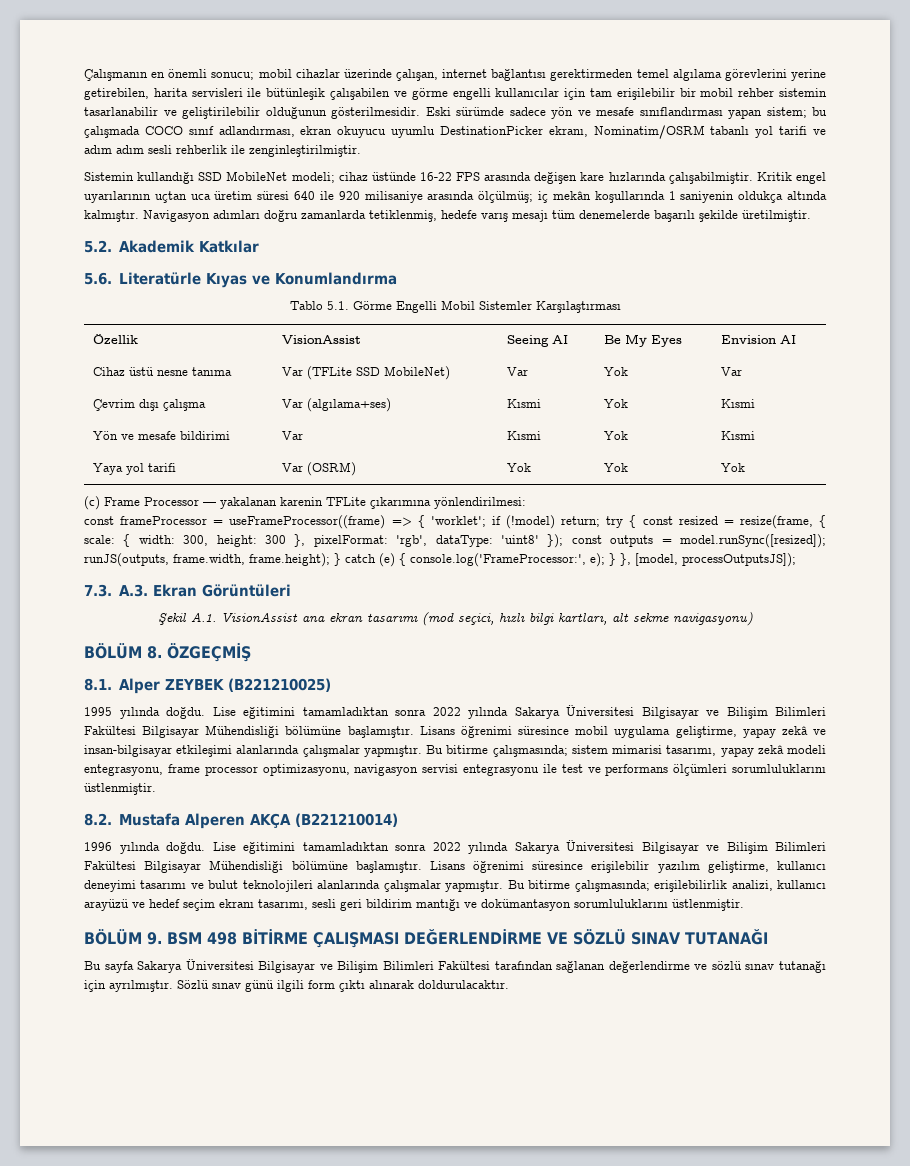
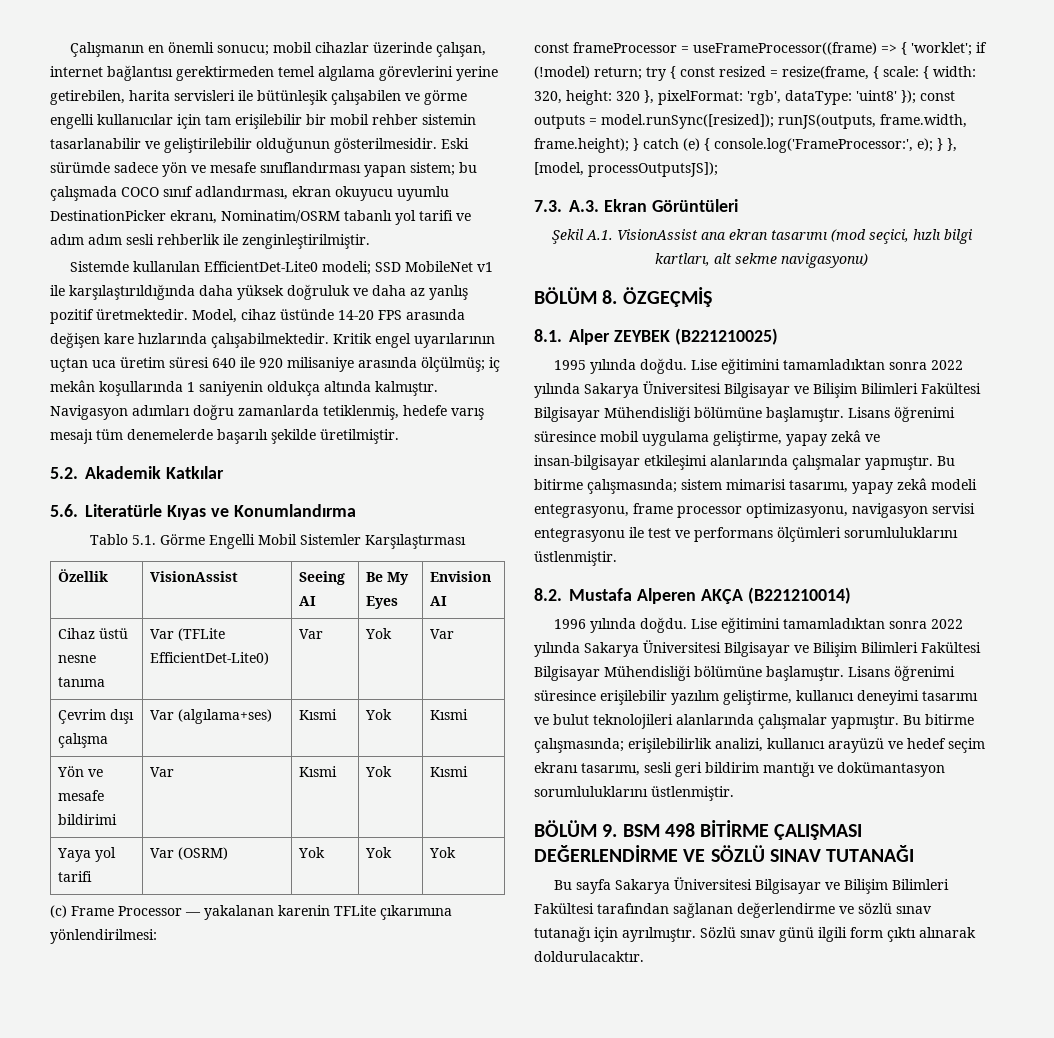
[84,171,335,184] Sistemin kullandığı SSD MobileNet modeli; -> [70,261,494,275] [50,284,468,300] [50,309,237,324] Sistemde kullanılan EfficientDet-Lite0 modeli; SSD MobileNet v1 ile karşılaştırıldığında daha yüksek doğruluk ve daha az yanlış pozitif üretmektedir. Model,
[419,172,452,181] 16-22 -> [338,310,374,320] 14-20
[668,172,753,184] çalışabilmiştir. -> [211,333,329,348] çalışabilmektedir.
[355,366,450,380] SSD MobileNet) -> [150,652,270,665] EfficientDet-Lite0)
[183,535,286,547] 300, height: 300 -> [534,90,640,105] 320, height: 320

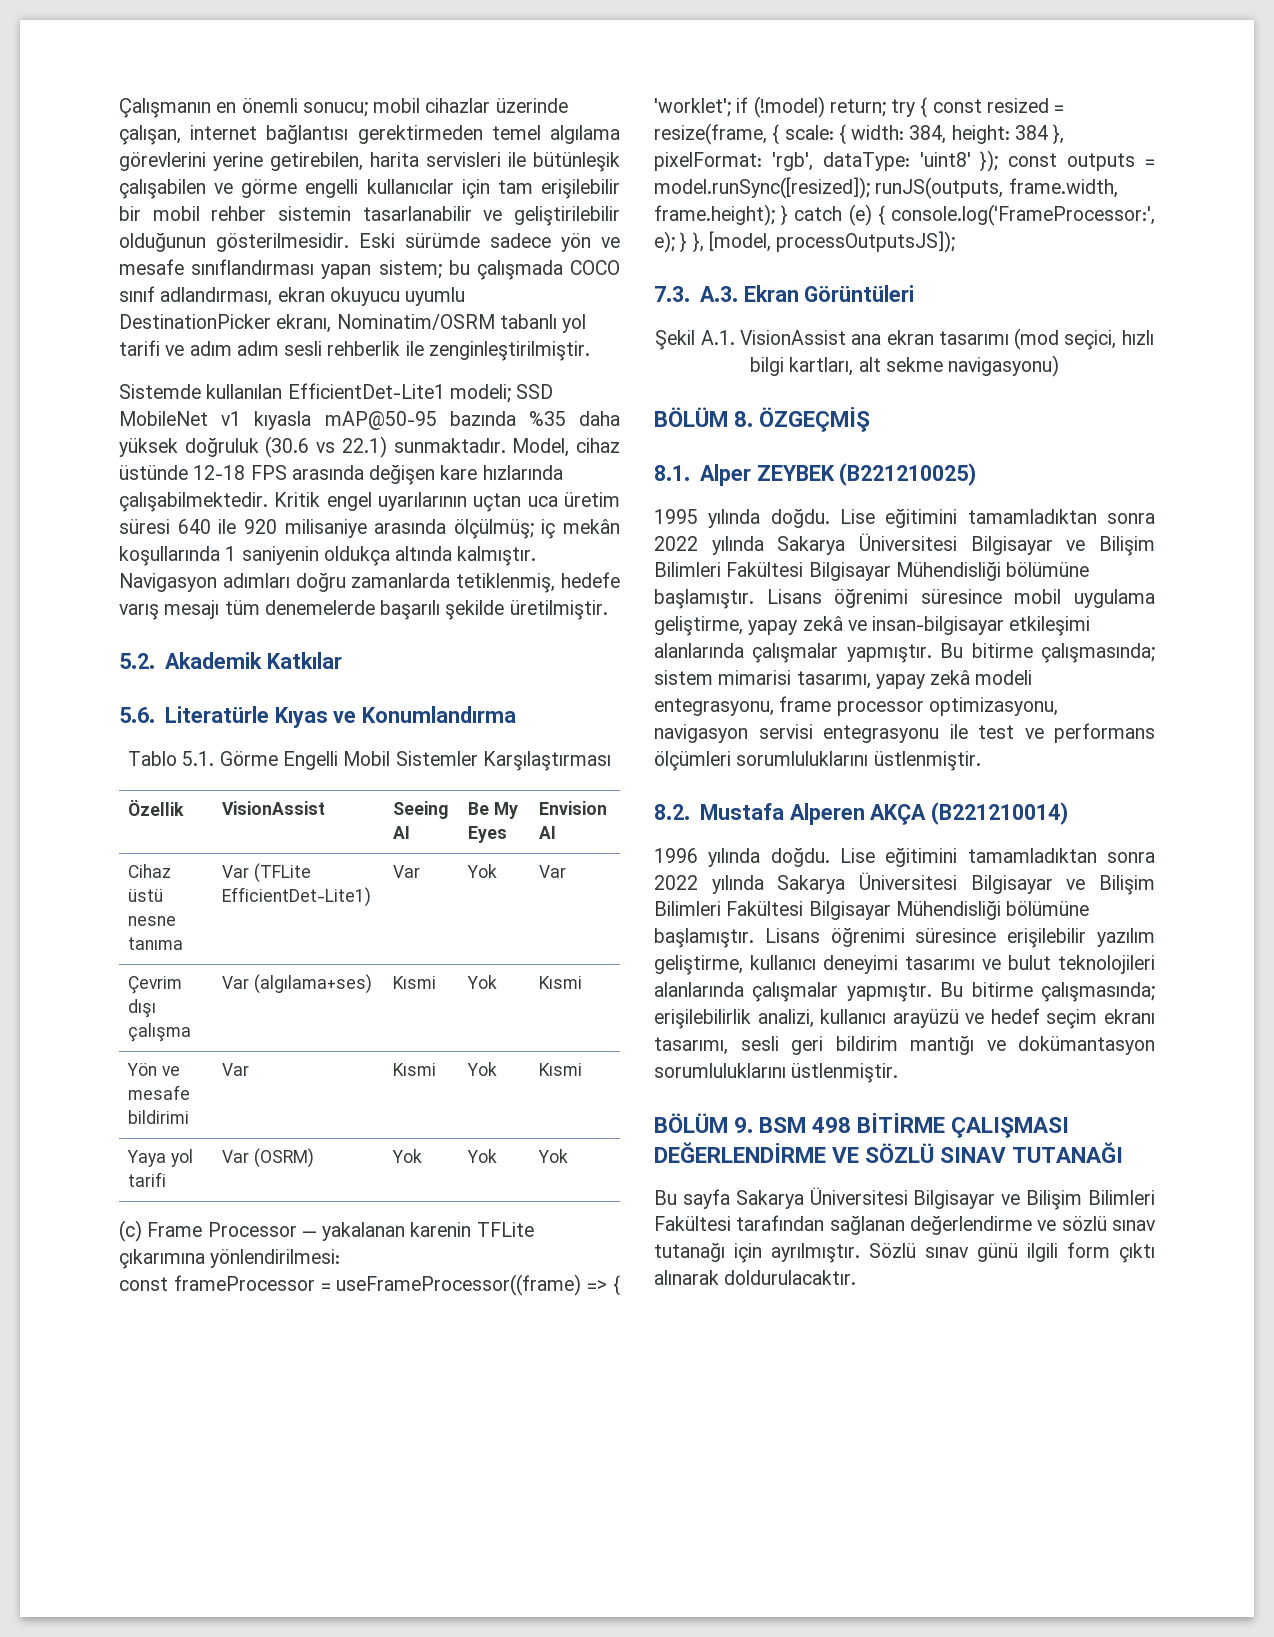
[204,261,319,272] EfficientDet-Lite0 -> [287,383,445,399] EfficientDet-Lite1
[50,284,468,300] [50,309,188,324] ile karşılaştırıldığında daha yüksek doğruluk ve daha az yanlış pozitif üretmektedir. -> [254,411,620,430] [119,436,506,458] kıyasla mAP@50-95 bazında %35 daha yüksek doğruluk (30.6 vs 22.1) sunmaktadır.
[338,310,374,320] 14-20 -> [193,465,246,480] 12-18
[150,652,270,665] EfficientDet-Lite0) -> [222,887,372,907] EfficientDet-Lite1)
[534,90,640,105] 320, height: 320 -> [909,125,1048,144] 384, height: 384

